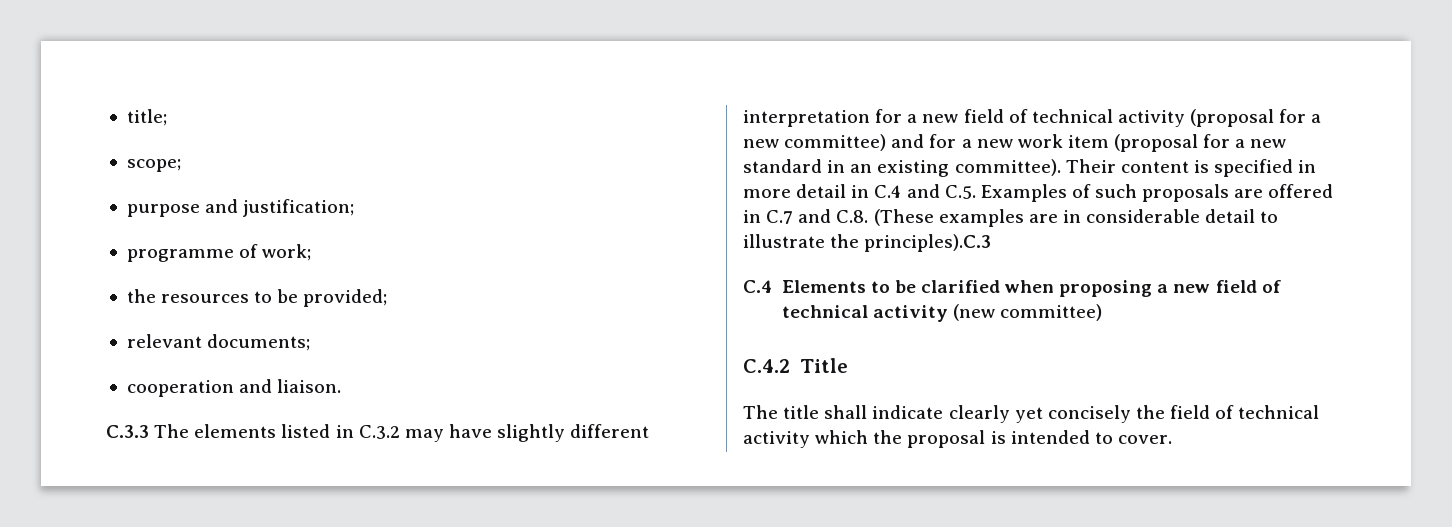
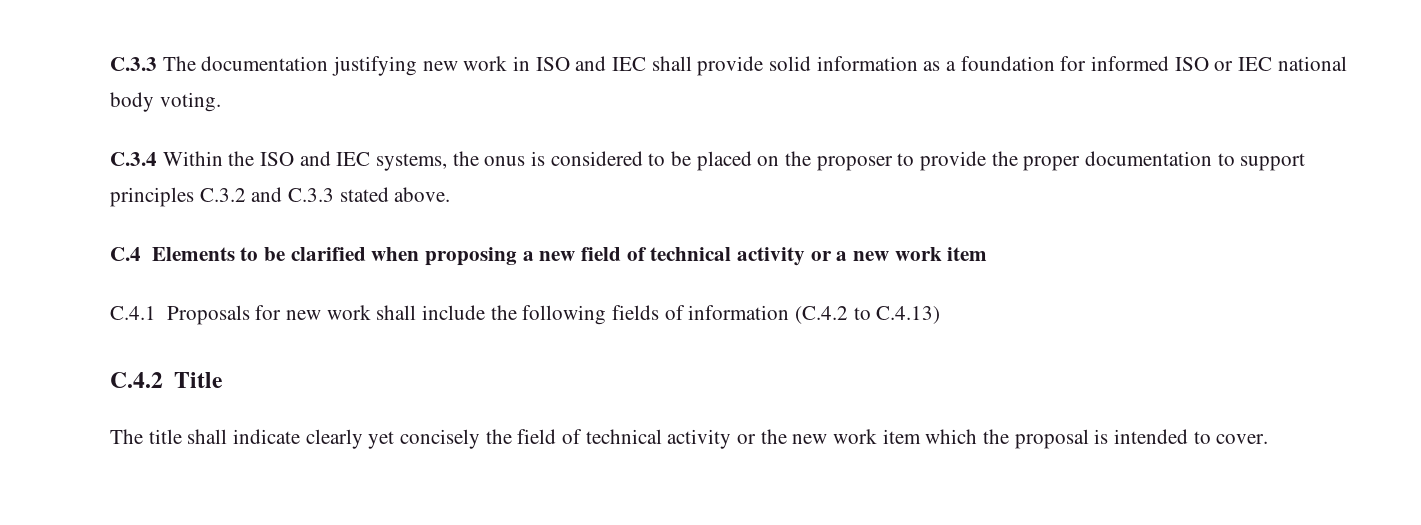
[126,109,167,126] [126,159,181,172] [126,199,355,217] [126,244,312,262] [126,289,388,307] [126,334,311,351] [126,379,342,397] [106,424,650,442] [743,109,1322,127] [743,134,1287,152] [743,159,1317,177] [743,184,1334,202] [743,209,1279,227] [743,234,992,252] title; // scope; // purpose and justification; // programme of work; // the resources to be provided; // relevant documents; // cooperation and liaison. // C.3.3 The elements listed in C.3.2 may have slightly different interpretation for a new field of technical activity (proposal for a new committee) and for a new work item (proposal for a new standard in an existing committee). Their content is specified in more detail in C.4 and C.5. Examples of such proposals are offered in C.7 and C.8. (These examples are in considerable detail to illustrate the principles).C.3 -> [110,56,1347,76] [110,92,221,112] [110,151,1306,171] [110,187,451,207] C.3.3 The documentation justifying new work in ISO and IEC shall provide solid information as a foundation for informed ISO or IEC national body voting. // C.3.4 Within the ISO and IEC systems, the onus is considered to be placed on the proposer to provide the proper documentation to support principles C.3.2 and C.3.3 stated above.
[952,304,1102,321] (new committee) -> [810,247,988,261] [110,305,941,325] or a new work item // C.4.1 Proposals for new work shall include the following fields of information (C.4.2 to C.4.13)
(810, 439) none -> [737,429,921,444] or the new work item

